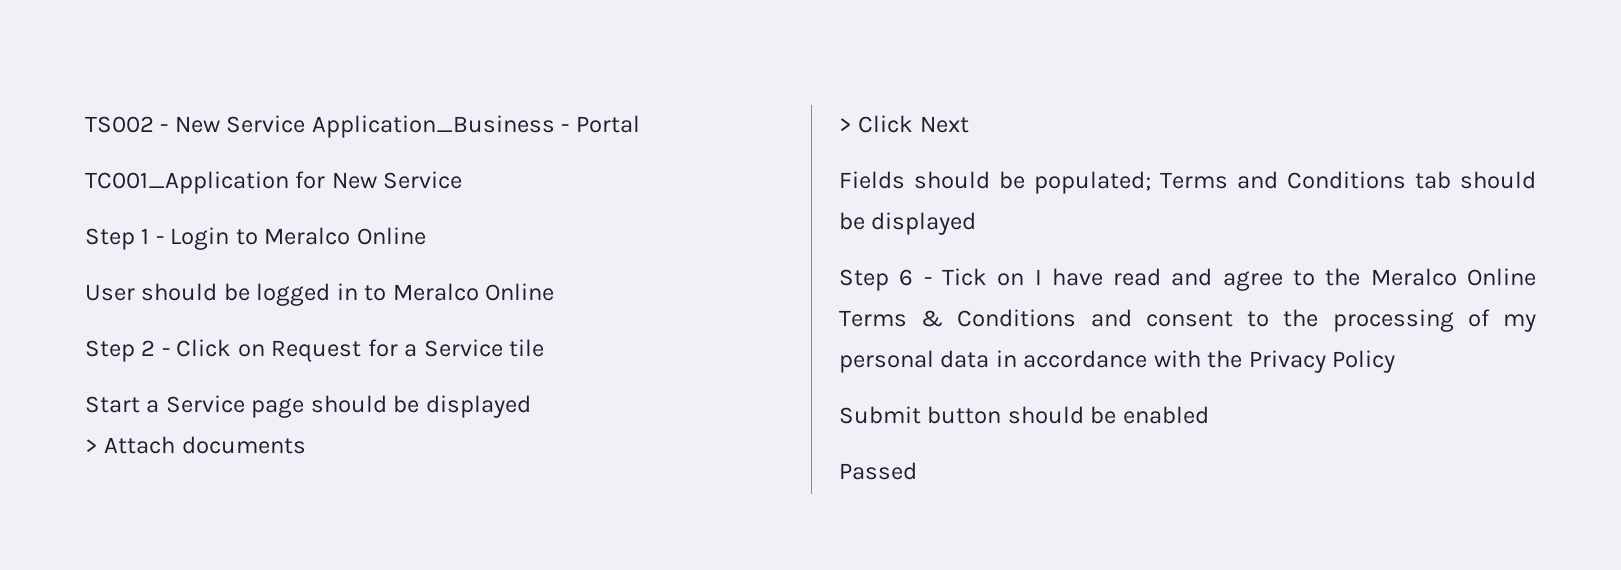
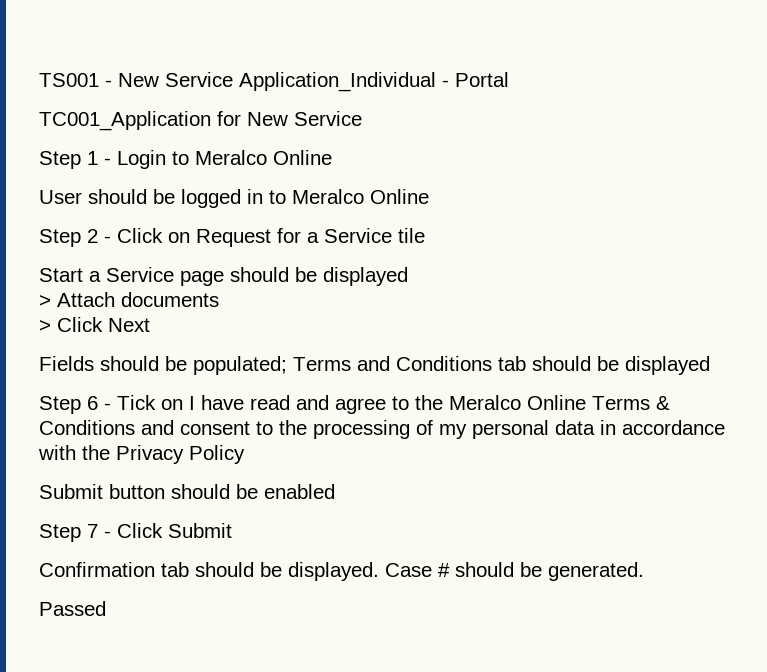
[85,116,154,133] TS002 -> [39,73,99,87] TS001
[311,115,555,138] Application_Business -> [239,72,436,92] Application_Individual
(1209, 415) none -> [39,523,232,542] [39,562,644,581] // Step 7 - Click Submit // Confirmation tab should be displayed. Case # should be generated.

